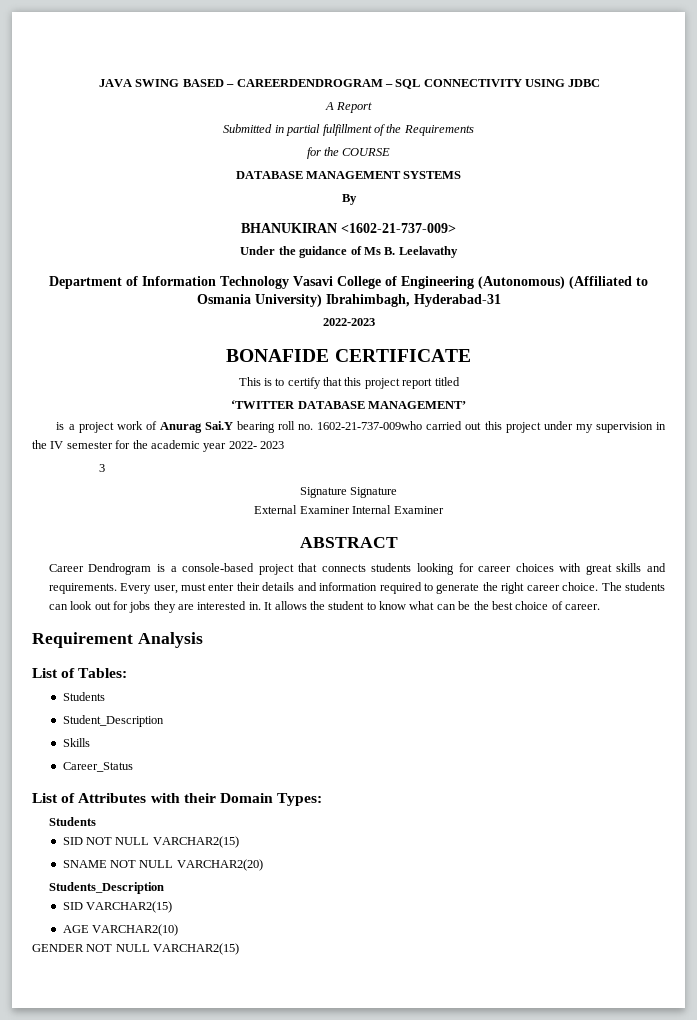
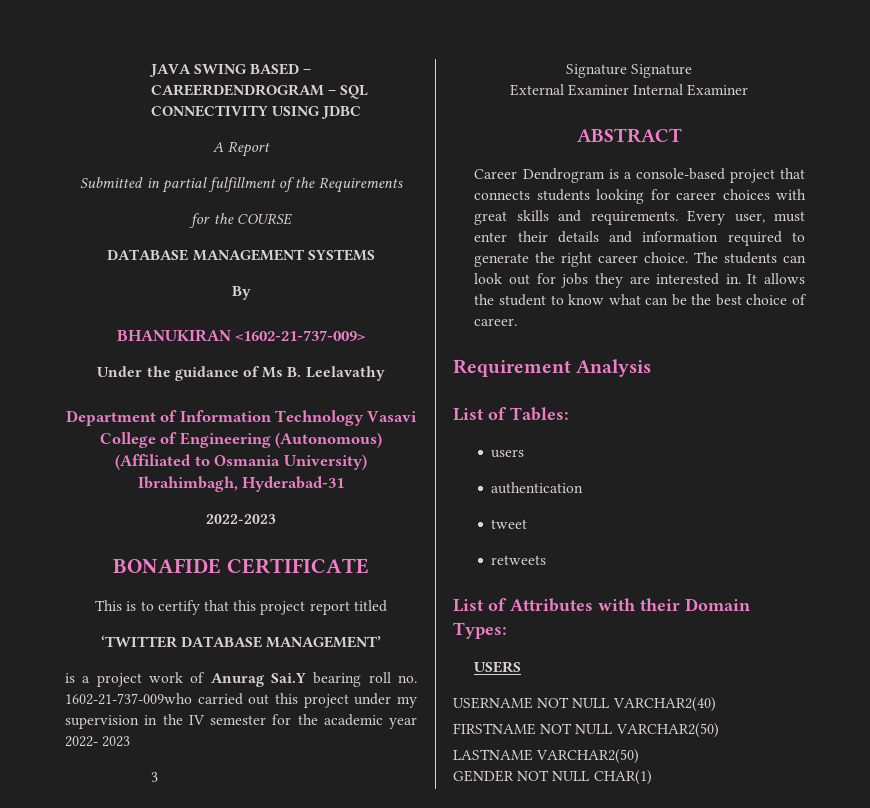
[62,692,105,701] [62,715,164,727] [62,738,90,747] [62,762,133,772] Students // Student_Description // Skills // Career_Status -> [491,449,525,458] [491,482,584,494] [491,519,528,529] [491,555,547,565] users // authentication // tweet // retweets
[48,817,96,826] [62,836,239,848] [62,859,263,871] [48,882,164,894] [62,901,172,913] [62,924,178,936] Students // SID NOT NULL VARCHAR2(15) // SNAME NOT NULL VARCHAR2(20) // Students_Description // SID VARCHAR2(15) // AGE VARCHAR2(10) -> [474,661,522,673] [453,697,716,712] [453,723,719,738] [453,749,640,764] USERS // USERNAME NOT NULL VARCHAR2(40) // FIRSTNAME NOT NULL VARCHAR2(50) // LASTNAME VARCHAR2(50)
[153,943,240,955] VARCHAR2(15) -> [593,770,652,785] CHAR(1)

